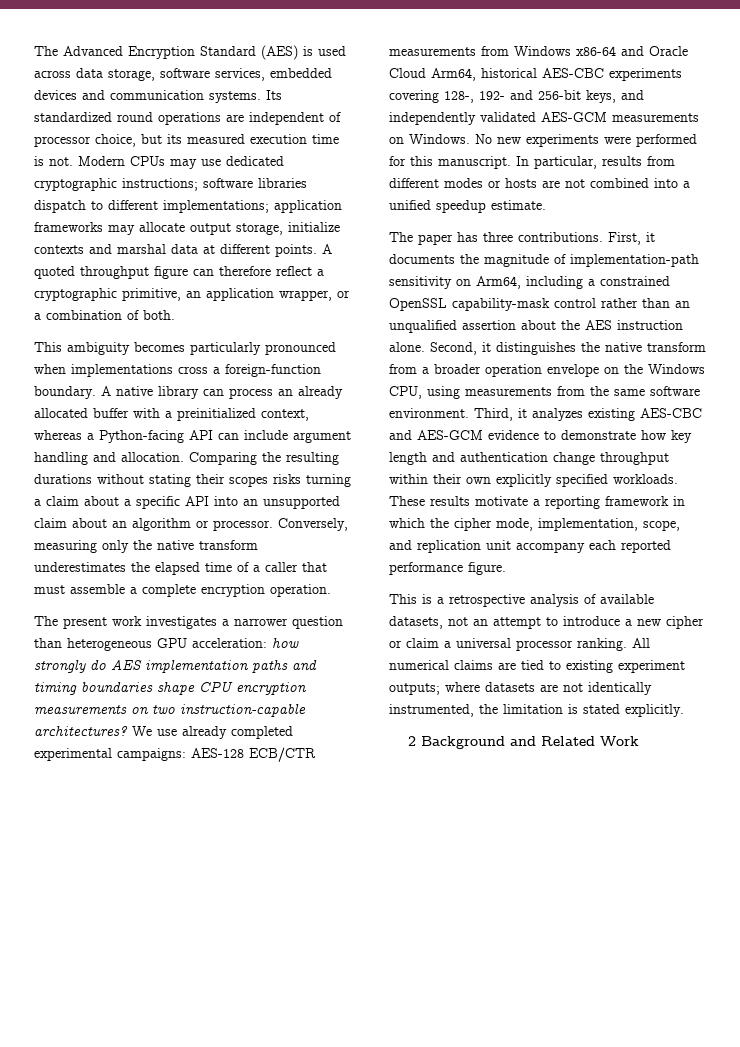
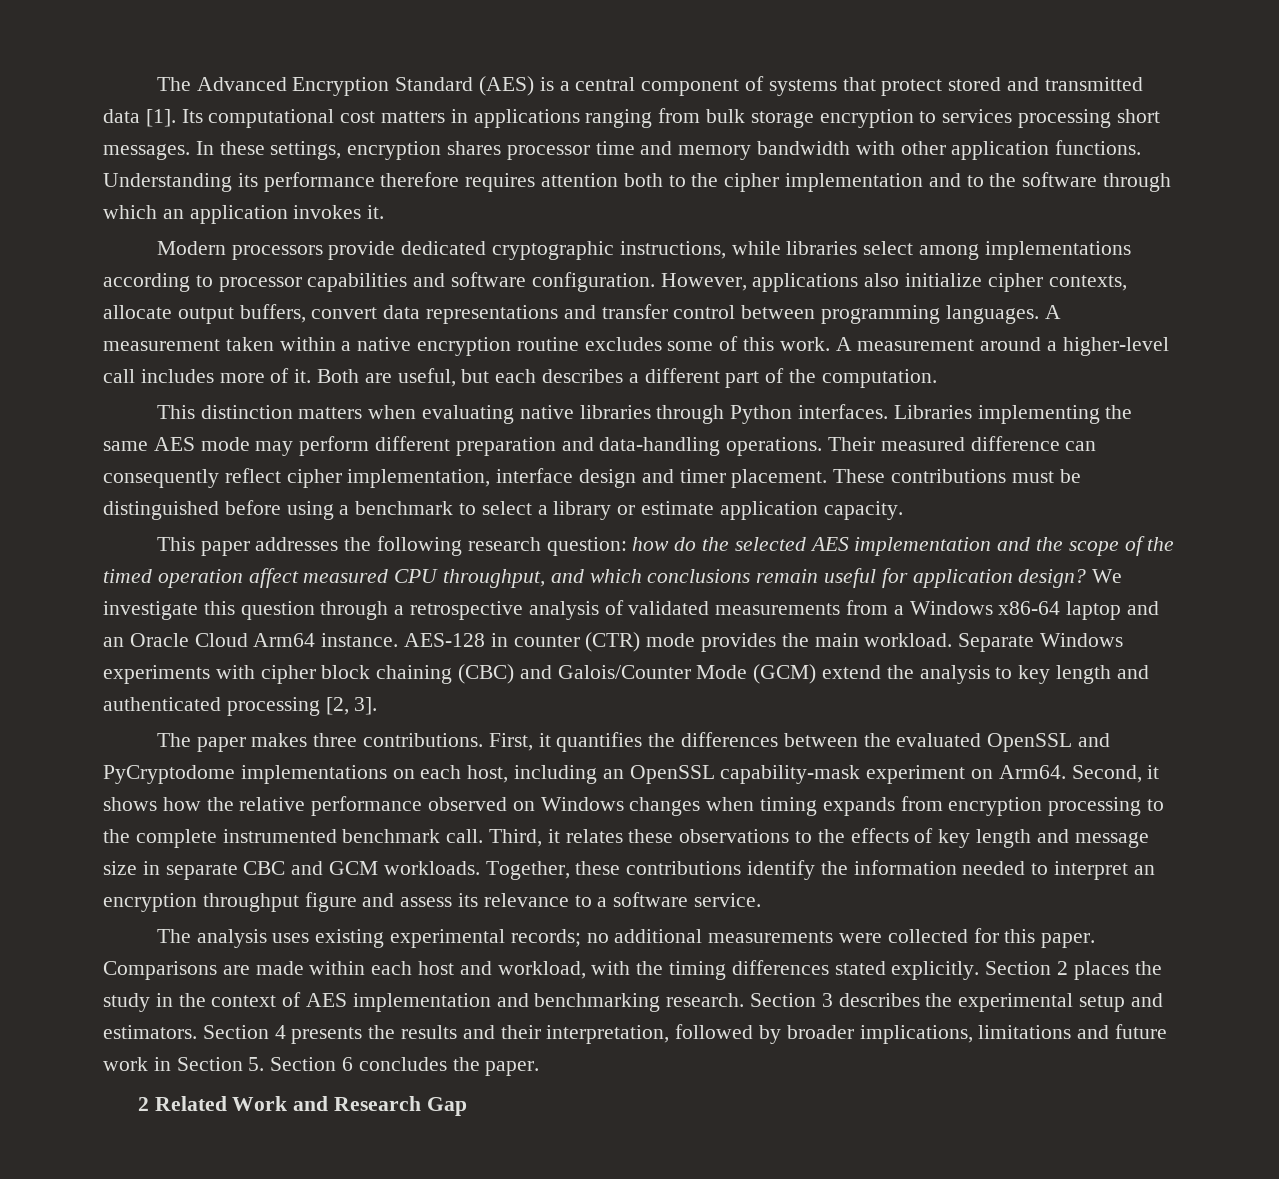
[318,46,346,56] [34,68,332,81] [34,90,282,103] [34,112,341,125] [34,134,339,147] [34,156,284,169] [34,178,307,191] [34,200,342,213] [34,222,340,235] [34,244,332,257] [34,266,324,279] [34,288,350,301] [34,310,175,320] [34,342,336,355] [34,364,321,377] [34,386,343,399] [34,408,309,421] [34,430,351,443] [34,452,339,465] [34,474,351,487] [34,496,340,509] [34,518,348,531] [34,540,258,553] [34,562,327,575] [34,584,331,597] [34,616,343,629] [34,638,299,651] [34,660,317,673] [34,681,307,695] [34,704,306,717] [34,726,293,739] [34,747,316,762] [389,46,509,56] used across data storage, software services, embedded devices and communication systems. Its standardized round operations are independent of processor choice, but its measured execution time is not. Modern CPUs may use dedicated cryptographic instructions; software libraries dispatch to different implementations; application frameworks may allocate output storage, initialize contexts and marshal data at different points. A quoted throughput figure can therefore reflect a cryptographic primitive, an application wrapper, or a combination of both. // This ambiguity becomes particularly pronounced when implementations cross a foreign-function boundary. A native library can process an already allocated buffer with a preinitialized context, whereas a Python-facing API can include argument handling and allocation. Comparing the resulting durations without stating their scopes risks turning a claim about a specific API into an unsupported claim about an algorithm or processor. Conversely, measuring only the native transform underestimates the elapsed time of a caller that must assemble a complete encryption operation. // The present work investigates a narrower question than heterogeneous GPU acceleration: how strongly do AES implementation paths and timing boundaries shape CPU encryption measurements on two instruction-capable architectures? We use already completed experimental campaigns: AES-128 ECB/CTR measurements from -> [559,76,1143,96] [103,108,1160,128] [103,140,1142,160] [103,172,1172,192] [103,205,385,224] [156,241,1131,260] [103,272,1127,292] [103,304,1061,324] [103,336,1169,356] [103,368,937,388] [156,404,1133,424] [103,436,1097,456] [103,468,1081,488] [103,500,903,520] [156,536,1175,556] [103,568,1123,588] [103,600,904,620] a central component of systems that protect stored and transmitted data [1]. Its computational cost matters in applications ranging from bulk storage encryption to services processing short messages. In these settings, encryption shares processor time and memory bandwidth with other application functions. Understanding its performance therefore requires attention both to the cipher implementation and to the software through which an application invokes it. // Modern processors provide dedicated cryptographic instructions, while libraries select among implementations according to processor capabilities and software configuration. However, applications also initialize cipher contexts, allocate output buffers, convert data representations and transfer control between programming languages. A measurement taken within a native encryption routine excludes some of this work. A measurement around a higher-level call includes more of it. Both are useful, but each describes a different part of the computation. // This distinction matters when evaluating native libraries through Python interfaces. Libraries implementing the same AES mode may perform different preparation and data-handling operations. Their measured difference can consequently reflect cipher implementation, interface design and timer placement. These contributions must be distinguished before using a benchmark to select a library or estimate application capacity. // This paper addresses the following research question: how do the selected AES implementation and the scope of the timed operation affect measured CPU throughput, and which conclusions remain useful for application design? We investigate this question through a retrospective analysis of validated measurements from a
[621,46,688,56] [389,68,682,81] [389,90,644,103] [389,112,699,125] [389,134,697,147] [389,156,675,169] [389,178,690,188] [389,200,546,213] and Oracle Cloud Arm64, historical AES-CBC experiments covering 128-, 192- and 256-bit keys, and independently validated AES-GCM measurements on Windows. No new experiments were performed for this manuscript. In particular, results from different modes or hosts are not combined into a unified speedup estimate. -> [1066,601,1160,620] [103,632,1124,652] [103,664,1149,684] [103,697,378,716] laptop and an Oracle Cloud Arm64 instance. AES-128 in counter (CTR) mode provides the main workload. Separate Windows experiments with cipher block chaining (CBC) and Galois/Counter Mode (GCM) extend the analysis to key length and authenticated processing [2, 3].
[457,232,478,242] has -> [251,733,308,747] makes
[389,254,699,267] [389,276,670,289] [389,298,690,311] [389,320,683,333] [389,342,706,355] [389,364,705,377] [389,386,700,399] [389,408,702,421] [389,430,692,443] [389,452,669,465] [389,474,678,487] [389,496,685,509] [389,518,680,531] [389,540,671,553] [389,562,506,575] [389,594,654,607] [389,616,704,629] [389,638,650,651] [389,660,685,673] [389,682,652,695] [389,704,684,717] [407,736,639,749] documents the magnitude of implementation-path sensitivity on Arm64, including a constrained OpenSSL capability-mask control rather than an unqualified assertion about the AES instruction alone. Second, it distinguishes the native transform from a broader operation envelope on the Windows CPU, using measurements from the same software environment. Third, it analyzes existing AES-CBC and AES-GCM evidence to demonstrate how key length and authentication change throughput within their own explicitly specified workloads. These results motivate a reporting framework in which the cipher mode, implementation, scope, and replication unit accompany each reported performance figure. // This is a retrospective analysis of available datasets, not an attempt to introduce a new cipher or claim a universal processor ranking. All numerical claims are tied to existing experiment outputs; where datasets are not identically instrumented, the limitation is stated explicitly. // 2 Background and Related Work -> [556,732,1110,752] [103,765,1160,784] [103,796,1165,816] [103,828,1149,848] [103,860,1155,880] [103,892,762,912] [156,928,1096,948] [103,960,1162,980] [103,992,1163,1012] [103,1024,1168,1044] [103,1057,540,1076] [137,1096,467,1116] quantifies the differences between the evaluated OpenSSL and PyCryptodome implementations on each host, including an OpenSSL capability-mask experiment on Arm64. Second, it shows how the relative performance observed on Windows changes when timing expands from encryption processing to the complete instrumented benchmark call. Third, it relates these observations to the effects of key length and message size in separate CBC and GCM workloads. Together, these contributions identify the information needed to interpret an encryption throughput figure and assess its relevance to a software service. // The analysis uses existing experimental records; no additional measurements were collected for this paper. Comparisons are made within each host and workload, with the timing differences stated explicitly. Section 2 places the study in the context of AES implementation and benchmarking research. Section 3 describes the experimental setup and estimators. Section 4 presents the results and their interpretation, followed by broader implications, limitations and future work in Section 5. Section 6 concludes the paper. // 2 Related Work and Research Gap

